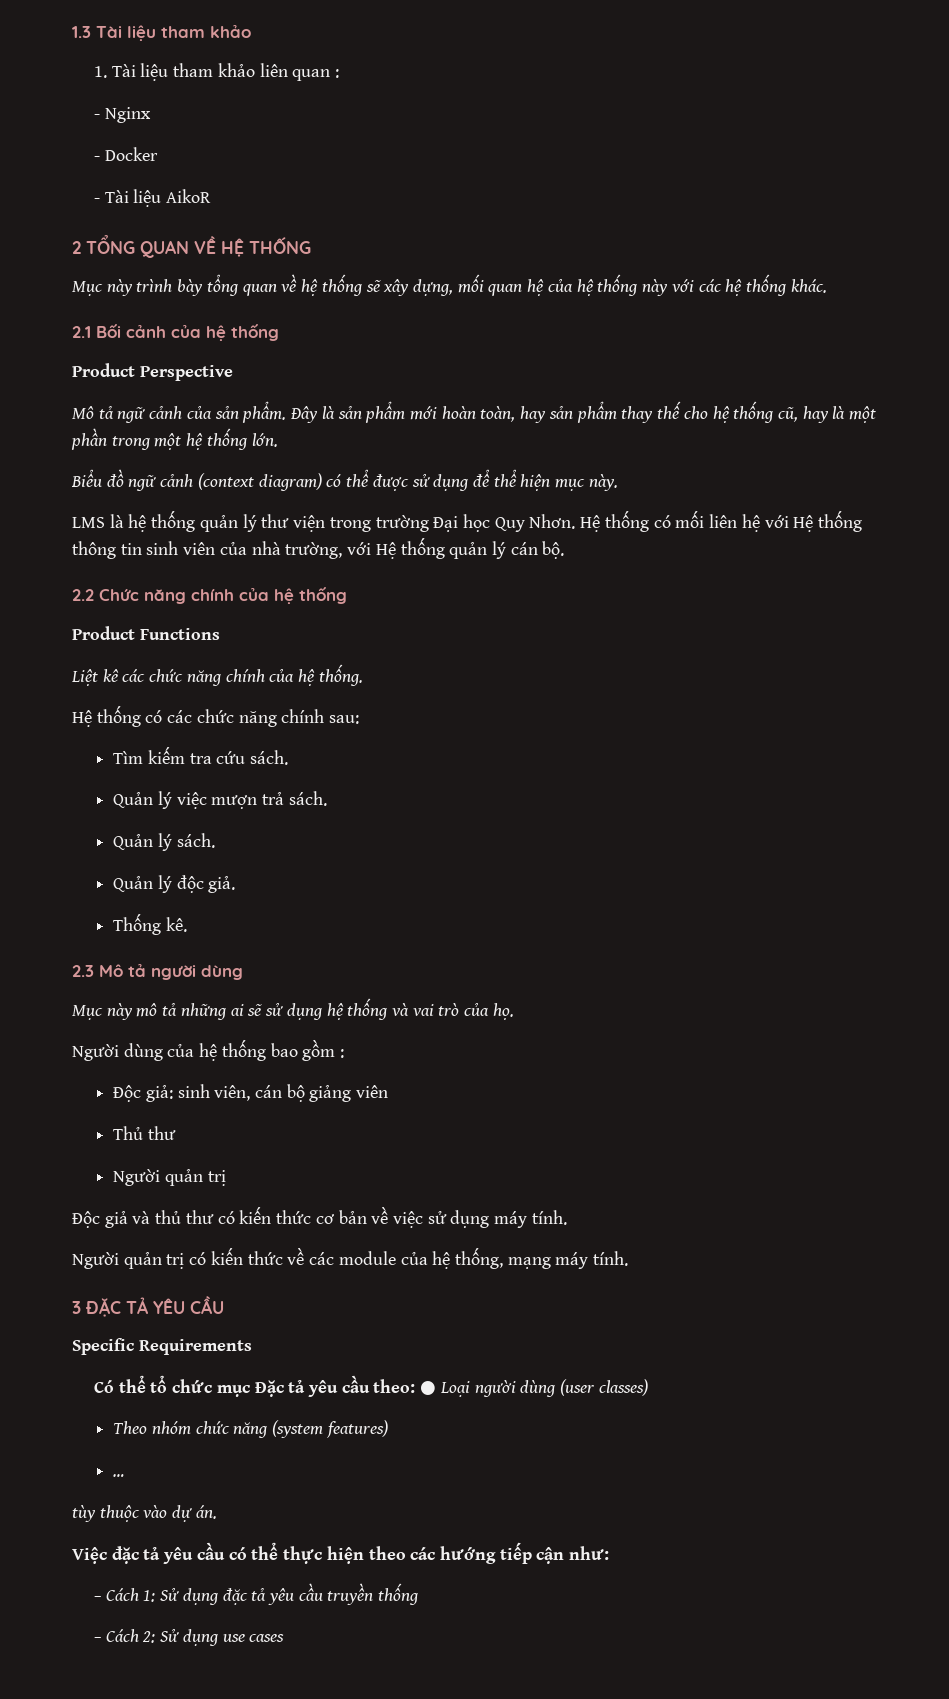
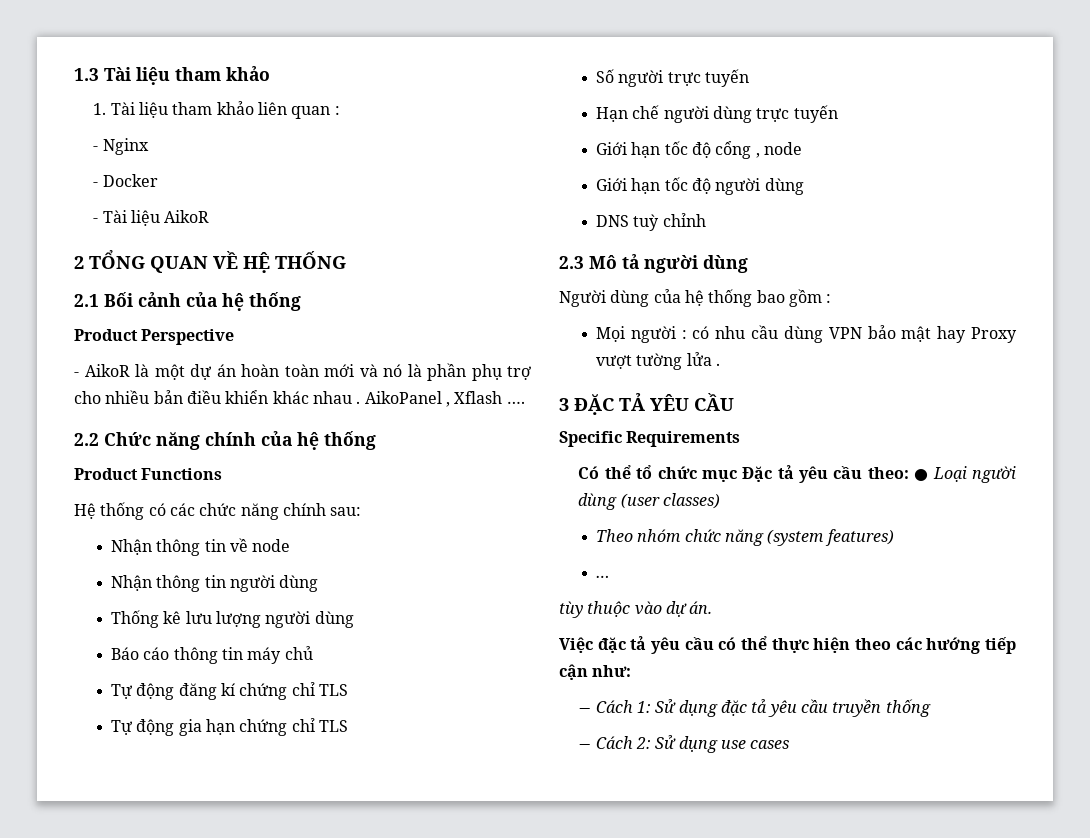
[72,274,827,296] // Mục này trình bày tổng quan về hệ thống sẽ xây dựng, mối quan hệ của hệ thống này với các hệ thống khác. -> (346, 260) none
[72,401,877,423] [71,428,278,450] [71,469,618,491] [72,510,862,532] [72,537,565,559] Mô tả ngữ cảnh của sản phẩm. Đây là sản phẩm mới hoàn toàn, hay sản phẩm thay thế cho hệ thống cũ, hay là một phần trong một hệ thống lớn. // Biểu đồ ngữ cảnh (context diagram) có thể được sử dụng để thể hiện mục này. // LMS là hệ thống quản lý thư viện trong trường Đại học Quy Nhơn. Hệ thống có mối liên hệ với Hệ thống thông tin sinh viên của nhà trường, với Hệ thống quản lý cán bộ. -> [74,363,531,381] [74,390,525,407] - AikoR là một dự án hoàn toàn mới và nó là phần phụ trợ cho nhiều bản điều khiển khác nhau . AikoPanel , Xflash ….
[71,664,363,686] // Liệt kê các chức năng chính của hệ thống. -> (223, 474) none
[113,746,289,765] [113,791,327,809] [113,833,215,851] [113,875,236,893] [113,913,187,935] Tìm kiếm tra cứu sách. // Quản lý việc mượn trả sách. // Quản lý sách. // Quản lý độc giả. // Thống kê. -> [111,538,291,556] [111,575,319,592] [111,610,354,628] [111,646,313,664] [111,682,348,700] [111,718,348,736] [596,69,749,87] [596,105,838,123] [596,141,802,159] [596,177,804,195] [596,213,706,231] Nhận thông tin về node // Nhận thông tin người dùng // Thống kê lưu lượng người dùng // Báo cáo thông tin máy chủ // Tự động đăng kí chứng chỉ TLS // Tự động gia hạn chứng chỉ TLS // Số người trực tuyến // Hạn chế người dùng trực tuyến // Giới hạn tốc độ cổng , node // Giới hạn tốc độ người dùng // DNS tuỳ chỉnh
[72,998,514,1020] // Mục này mô tả những ai sẽ sử dụng hệ thống và vai trò của họ. -> (748, 264) none
[113,1084,389,1102] [113,1126,176,1140] [113,1169,226,1186] [72,1206,567,1228] [72,1247,629,1269] Độc giả: sinh viên, cán bộ giảng viên // Thủ thư // Người quản trị // Độc giả và thủ thư có kiến thức cơ bản về việc sử dụng máy tính. // Người quản trị có kiến thức về các module của hệ thống, mạng máy tính. -> [596,325,1017,343] [596,352,720,370] Mọi người : có nhu cầu dùng VPN bảo mật hay Proxy vượt tường lửa .

